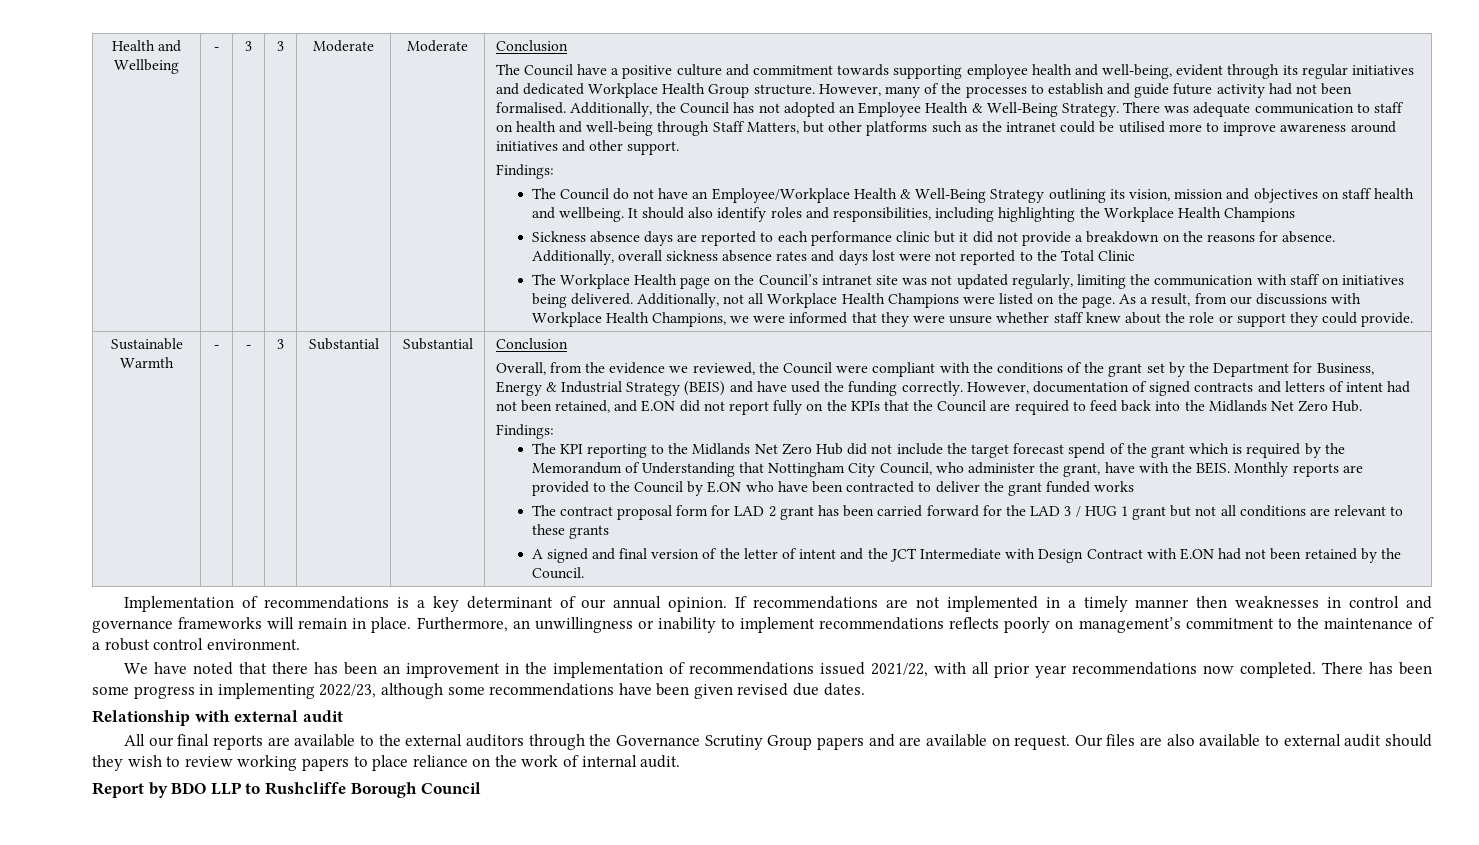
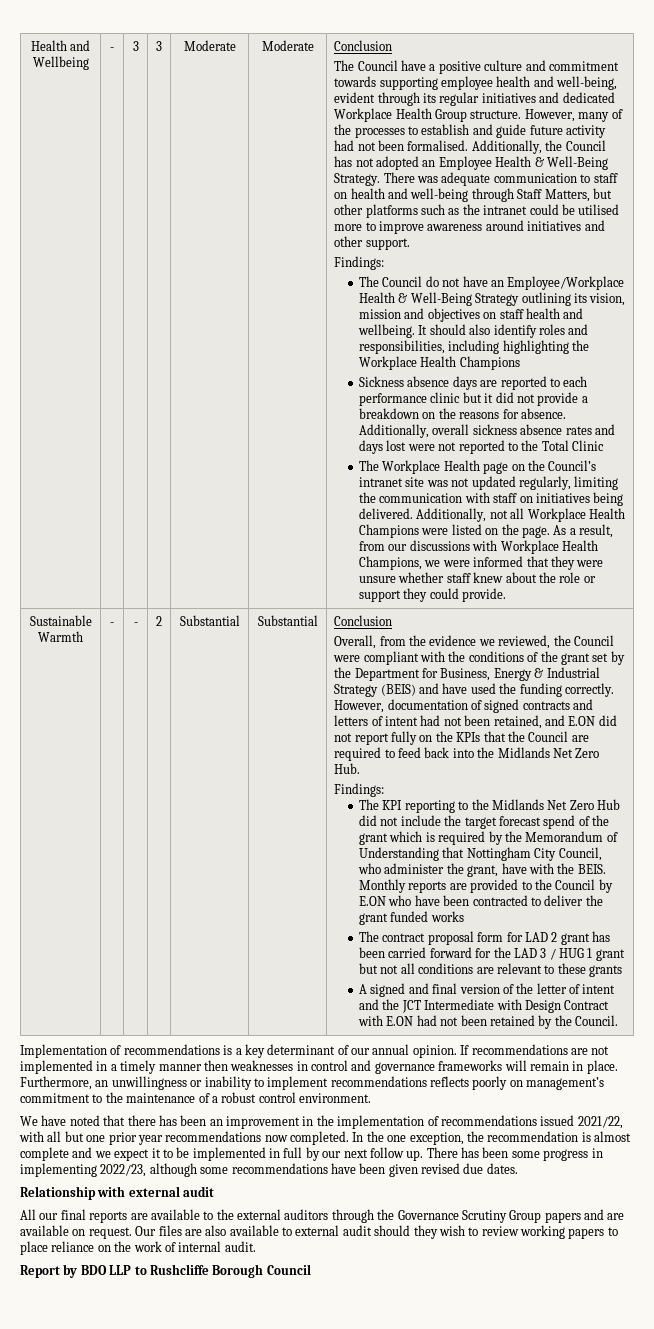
[277,339,284,349] 3 -> [156,616,162,626] 2
(990, 668) none -> [64,1131,106,1142] but one
(1317, 670) none -> [352,1131,631,1145] [20,1147,424,1161] In the one exception, the recommendation is almost complete and we expect it to be implemented in full by our next follow up.

